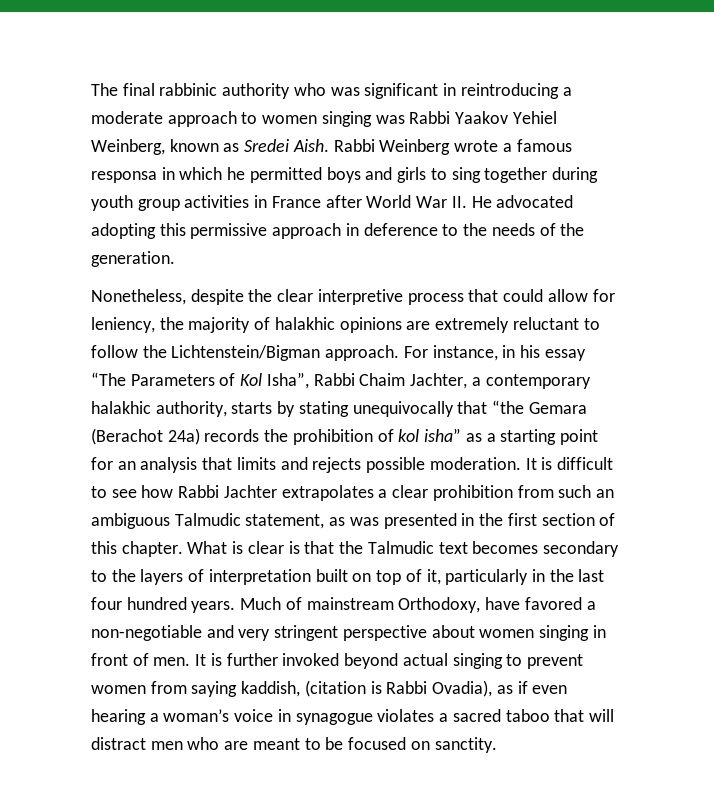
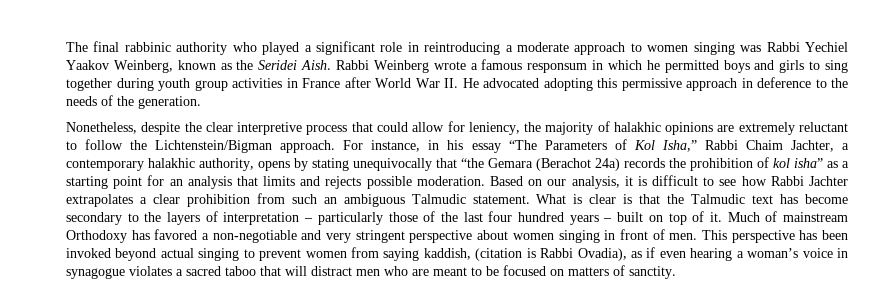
[330,83,439,99] was significant -> [262,41,403,55] played a significant role
[455,111,557,124] Yaakov Yehiel -> [805,42,849,52] [66,60,109,70] Yechiel Yaakov
[244,139,290,152] Sredei -> [236,60,298,70] the Seridei
[91,171,157,183] responsa -> [527,63,588,73] responsum
[266,372,309,389] Isha”, -> [661,140,697,152] Isha,”
[231,402,273,414] starts -> [258,161,290,171] opens
[525,458,537,470] It -> [490,176,633,189] Based on our analysis, it
[245,513,616,529] [91,541,183,557] statement, as was presented in the first section of this chapter. -> [472,195,530,204] statement.
[472,541,539,554] becomes -> [780,194,848,204] has become
[315,569,605,585] [91,597,236,613] built on top of it, particularly in the last four hundred years. -> [304,211,722,225] – particularly those of the last four hundred years – built on top of it.
[398,597,521,613] Orthodoxy, have -> [66,230,150,243] Orthodoxy has
[195,653,278,666] It is further -> [701,230,849,243] This perspective has been
(430, 745) none -> [568,265,625,276] matters of

